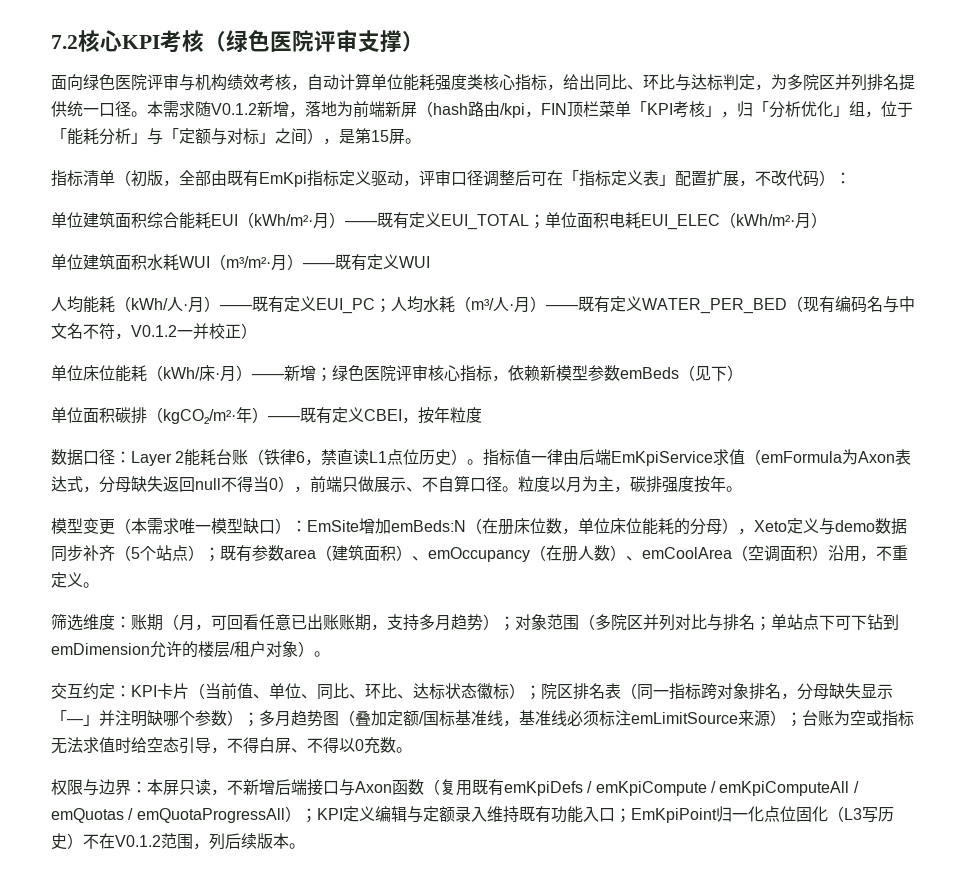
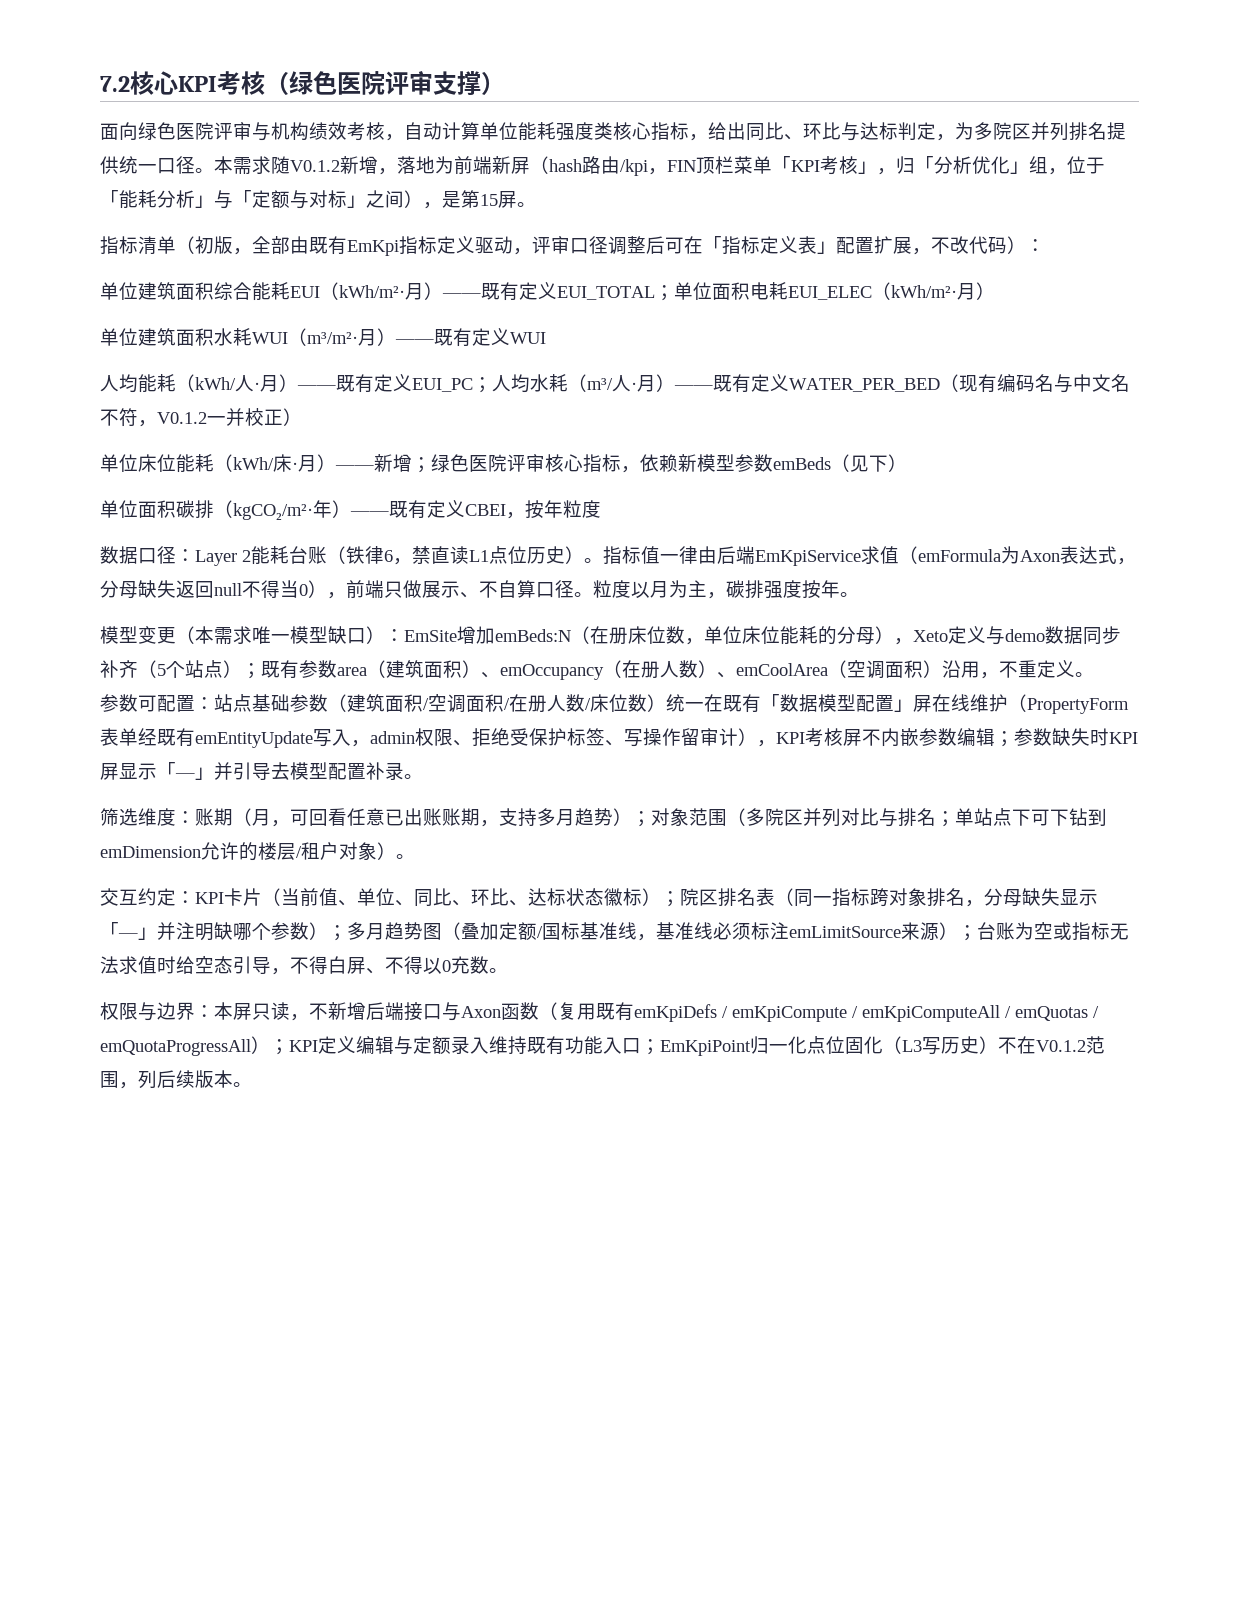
(99, 585) none -> [100,694,1129,714] [100,728,1138,748] [100,762,423,780] // 参数可配置：站点基础参数（建筑面积/空调面积/在册人数/床位数）统一在既有「数据模型配置」屏在线维护（PropertyForm表单经既有emEntityUpdate写入，admin权限、拒绝受保护标签、写操作留审计），KPI考核屏不内嵌参数编辑；参数缺失时KPI屏显示「—」并引导去模型配置补录。

